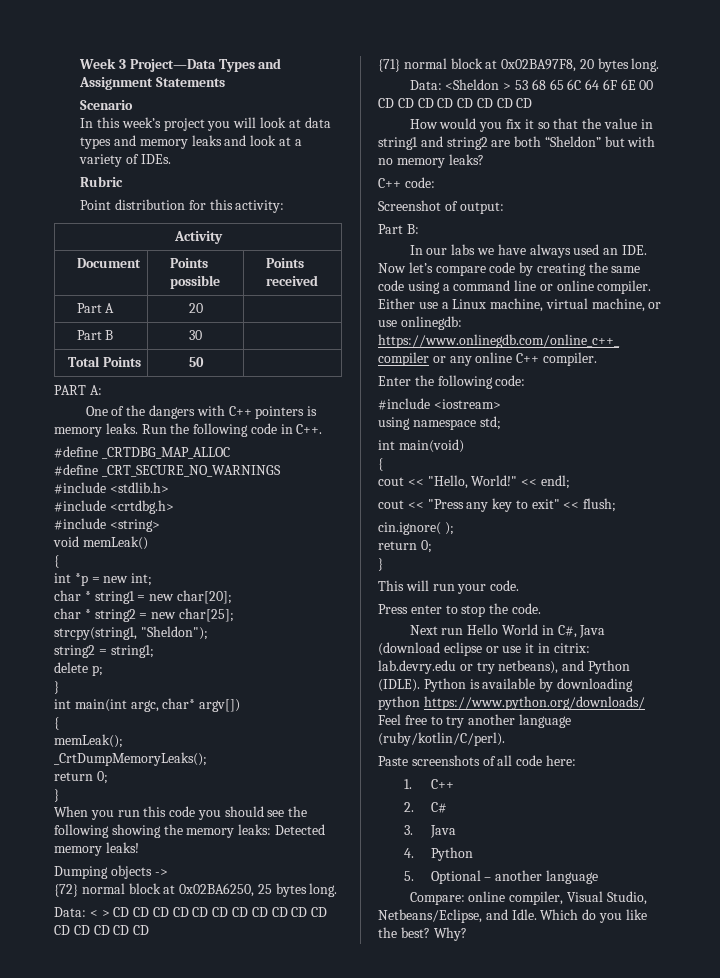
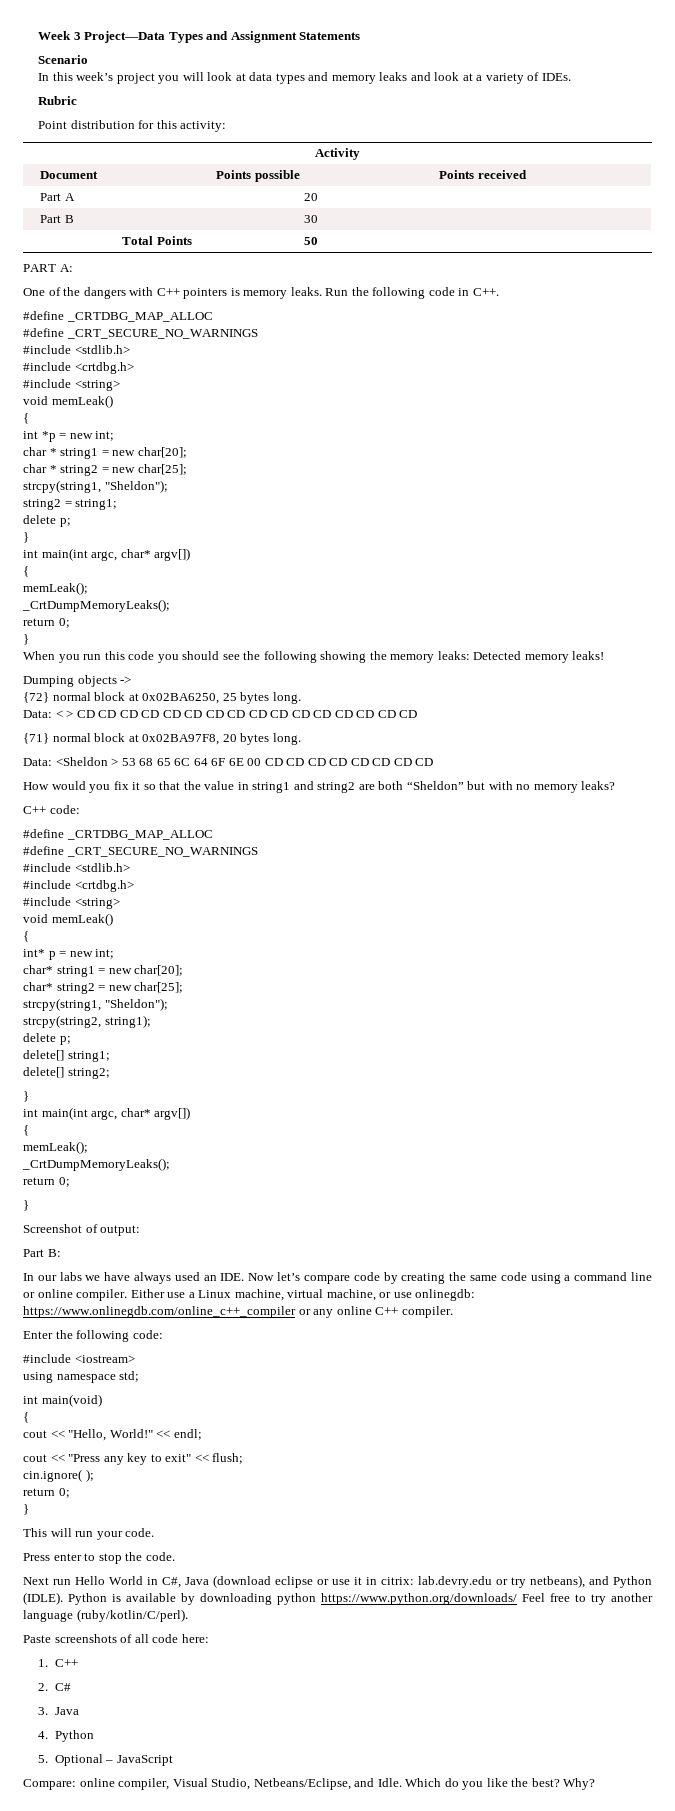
(435, 182) none -> [23,829,213,840] [23,846,258,857] [23,863,130,872] [23,880,134,892] [23,897,120,909] [23,913,113,926] [23,931,29,942] [23,949,115,960] [23,965,184,977] [23,982,184,994] [23,998,168,1011] [23,1015,151,1028] [23,1033,71,1045] [23,1050,110,1062] [23,1067,110,1079] [23,1091,29,1102] [23,1107,191,1120] [23,1125,29,1136] [23,1141,88,1154] [22,1158,170,1171] [23,1177,70,1187] [23,1200,29,1211] // #define _CRTDBG_MAP_ALLOC // #define _CRT_SECURE_NO_WARNINGS // #include <stdlib.h> // #include <crtdbg.h> // #include <string> // void memLeak() // { // int* p = new int; // char* string1 = new char[20]; // char* string2 = new char[25]; // strcpy(string1, "Sheldon"); // strcpy(string2, string1); // delete p; // delete[] string1; // delete[] string2; // } // int main(int argc, char* argv[]) // { // memLeak(); // _CrtDumpMemoryLeaks(); // return 0; // }
[495,870,599,884] another language -> [116,1755,173,1766] JavaScript

